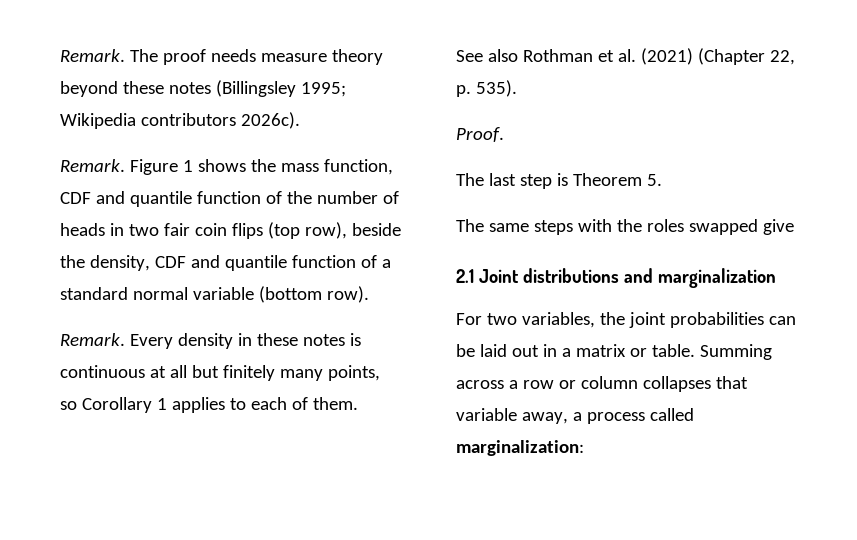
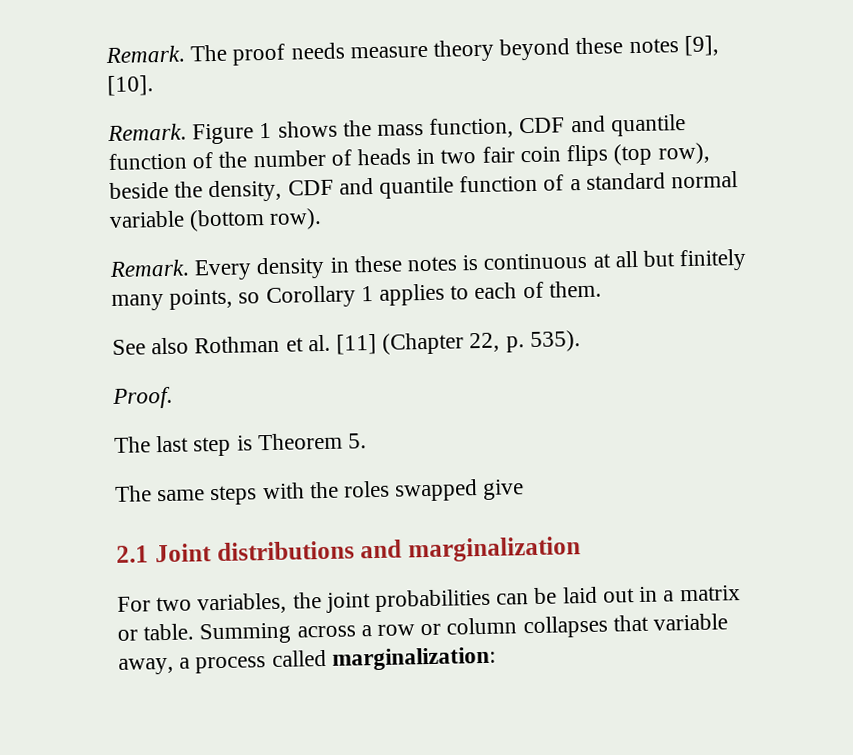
[215,80,346,97] [60,112,300,129] (Billingsley 1995; Wikipedia contributors 2026c). -> [683,35,719,57] [107,75,154,97] [9], [10].
[640,48,693,65] (2021) -> [336,333,378,355] [11]

